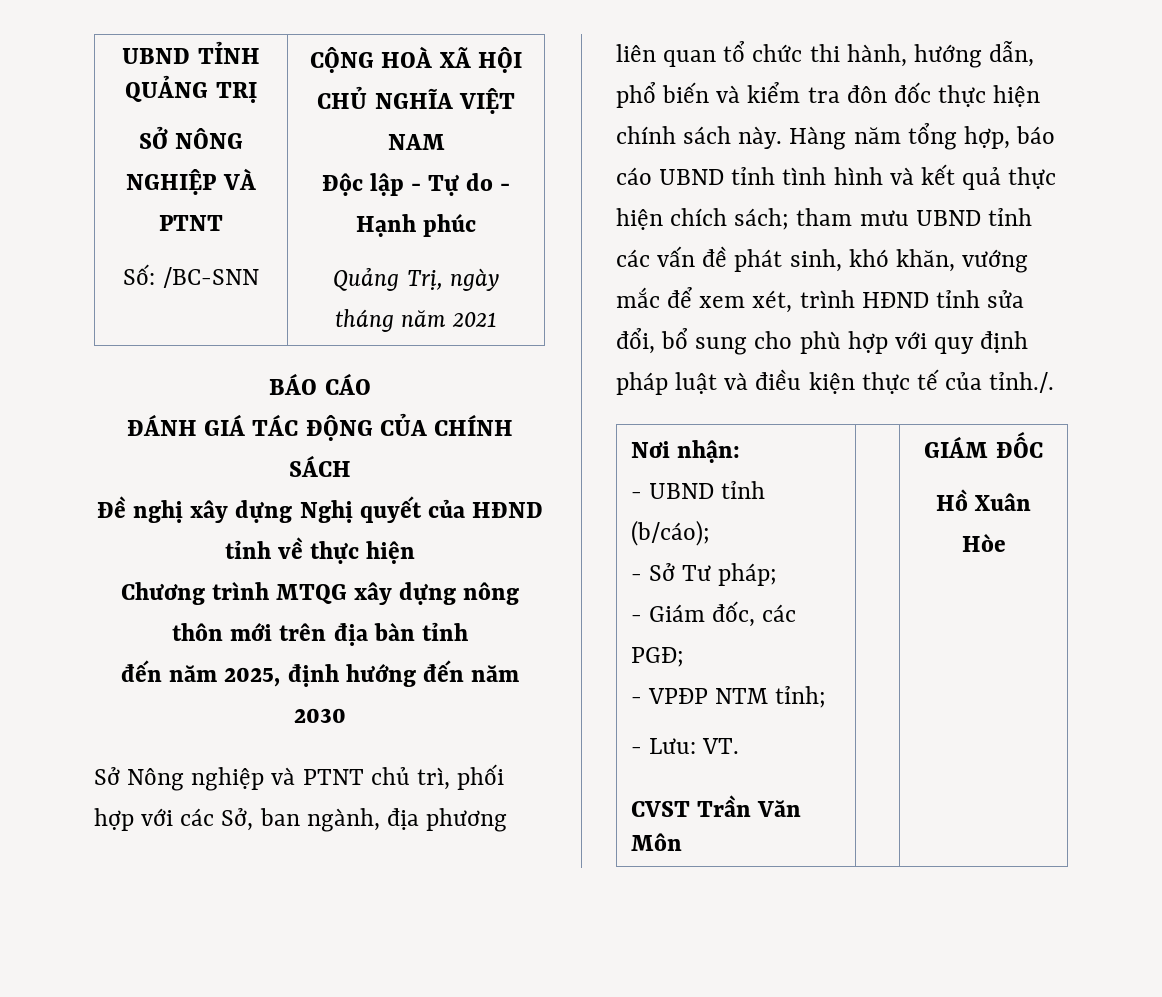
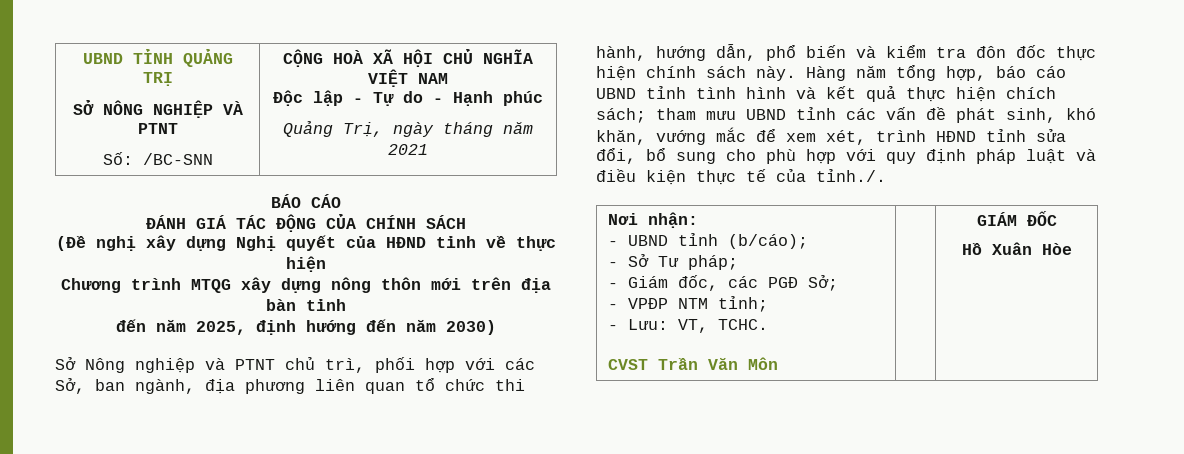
[96,496,126,518] Đề -> [56,236,86,251] (Đề
[294,708,346,723] 2030 -> [446,320,496,335] 2030)
[631,647,685,667] PGĐ; -> [767,275,838,291] PGĐ Sở;
[702,738,740,754] VT. -> [677,319,768,333] VT, TCHC.

